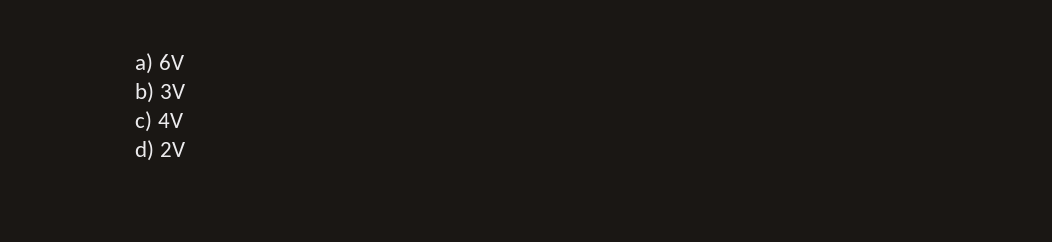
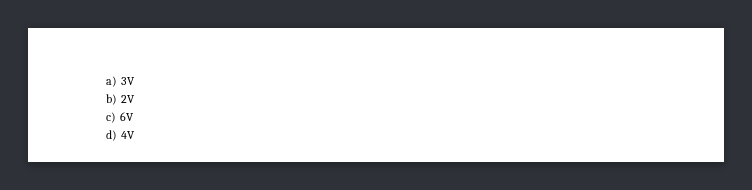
[158,54,184,70] [134,82,185,103] [134,111,152,132] 6V // b) 3V // c) -> [120,77,135,85] [106,94,135,105] [106,112,134,123] [106,130,118,141] 3V // b) 2V // c) 6V // d)
[134,140,185,161] // d) 2V -> (135, 135) none

